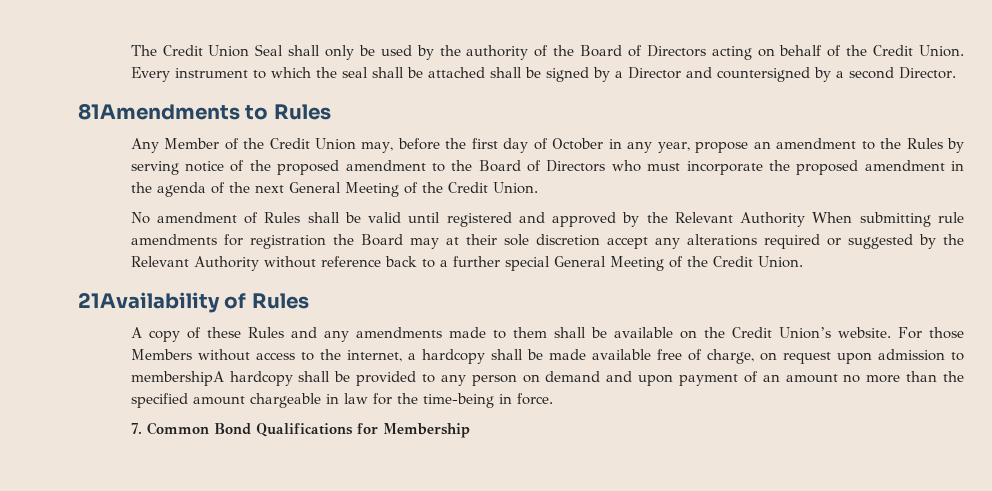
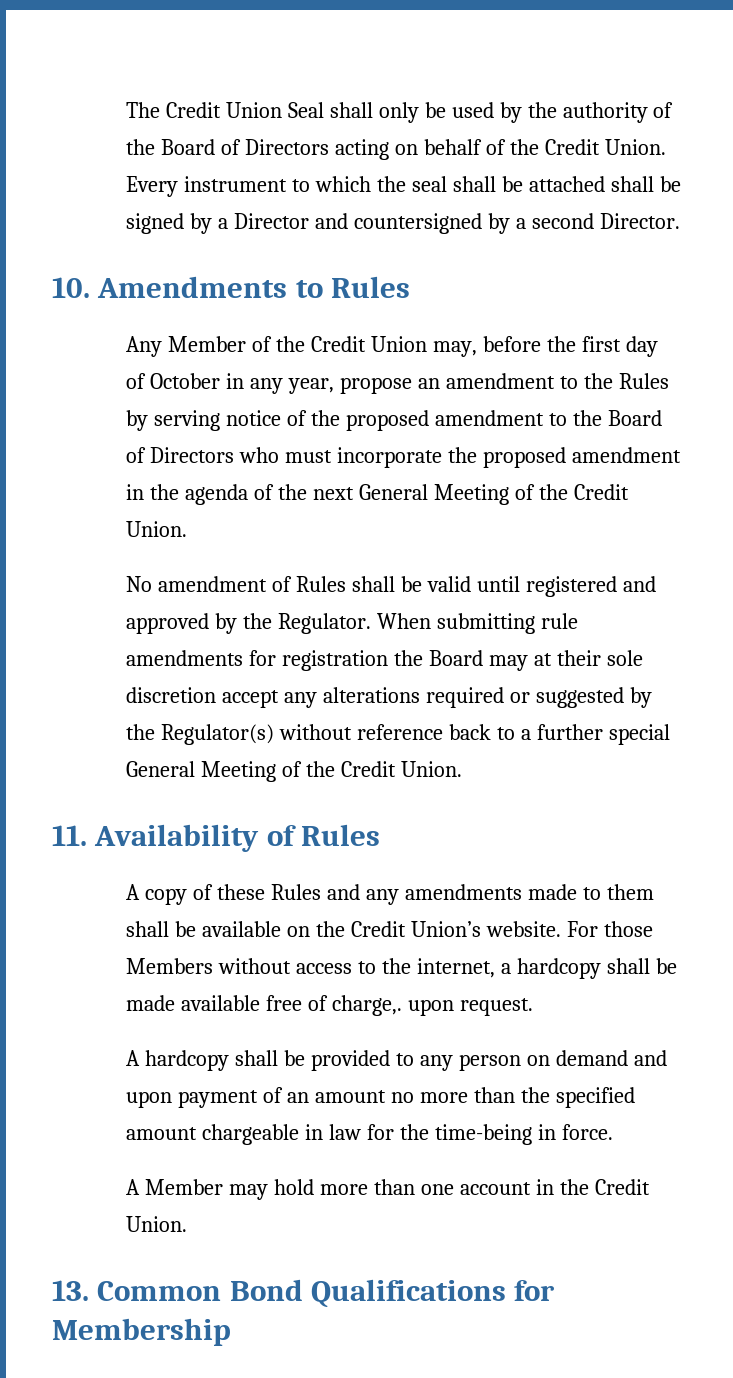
[78,103,240,120] 81Amendments -> [52,276,288,298] 10. Amendments
[674,212,806,227] Relevant Authority -> [277,613,371,634] Regulator.
[130,256,259,271] Relevant Authority -> [161,724,275,745] Regulator(s)
[78,292,220,313] 21Availability -> [52,824,260,852] 11. Availability
[706,349,964,364] [130,371,224,386] charge, on request upon admission to membershipA -> [331,995,533,1016] [126,1050,141,1066] charge,. upon request. // A
[130,423,142,434] 7. -> [126,1179,650,1200] [126,1216,188,1232] [52,1280,89,1301] A Member may hold more than one account in the Credit Union. // 13.

